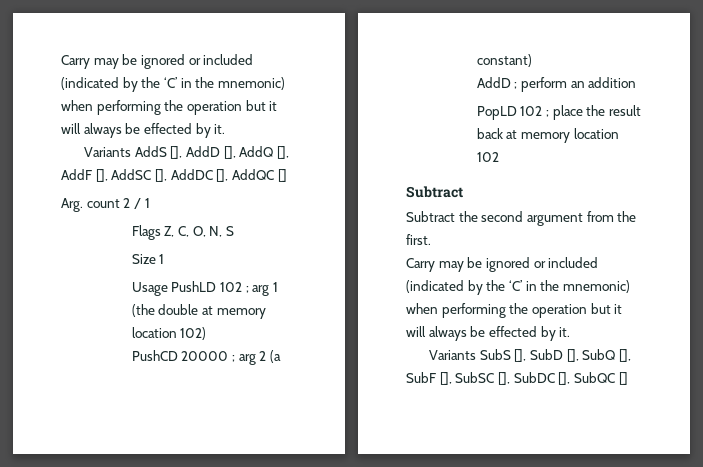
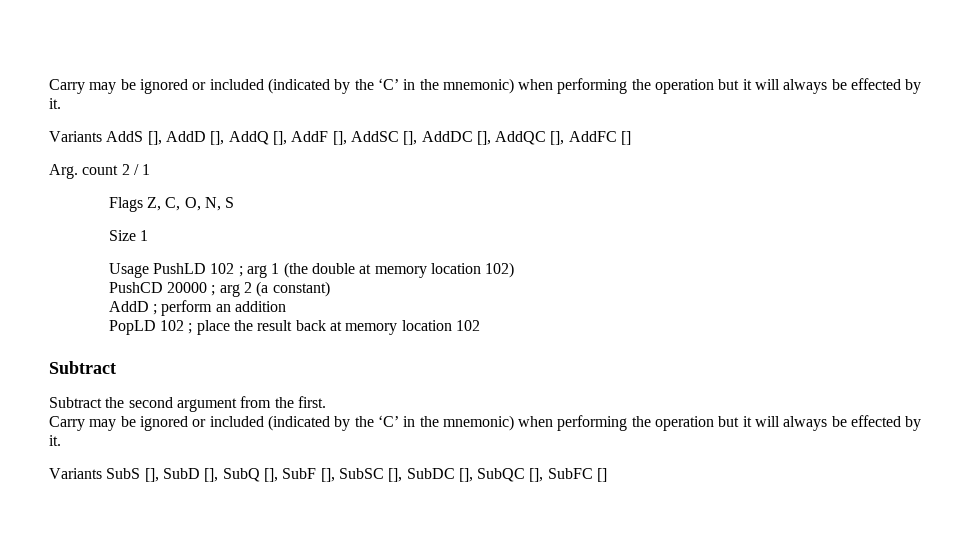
(274, 174) none -> [550,131,617,145] [], AddFC
(615, 377) none -> [529,468,593,482] [], SubFC

